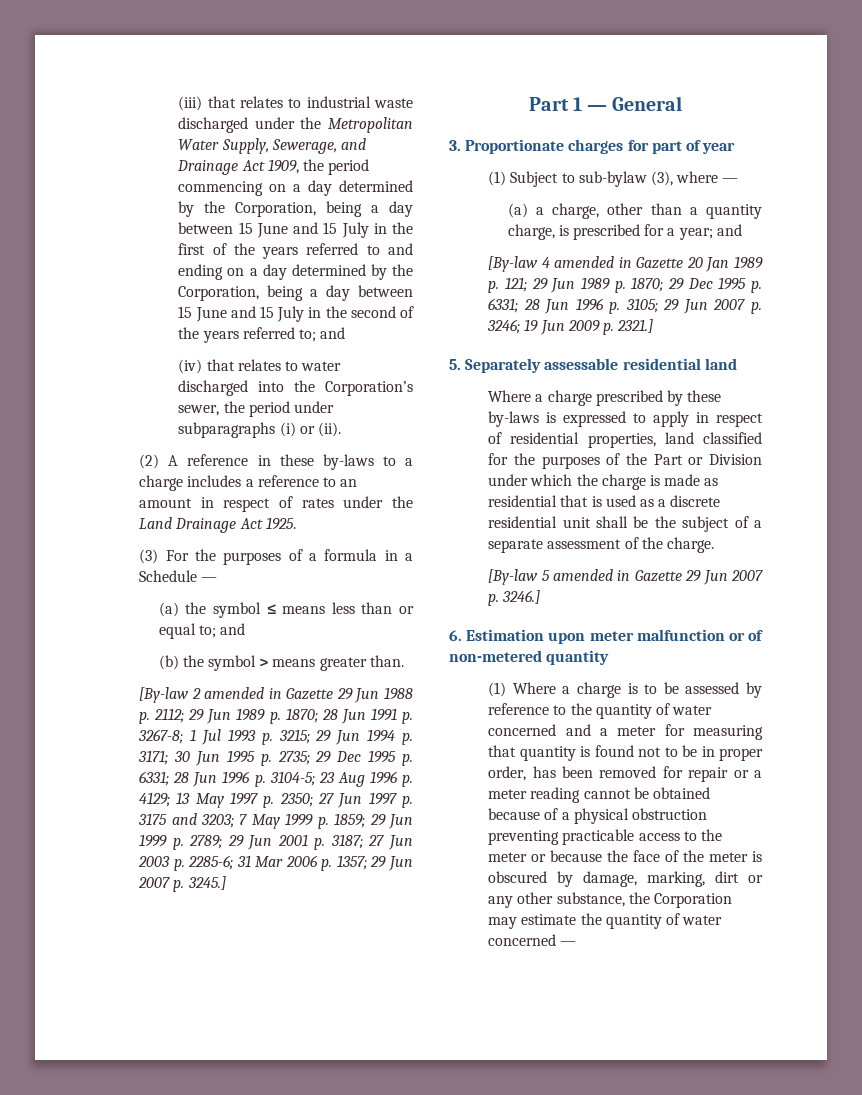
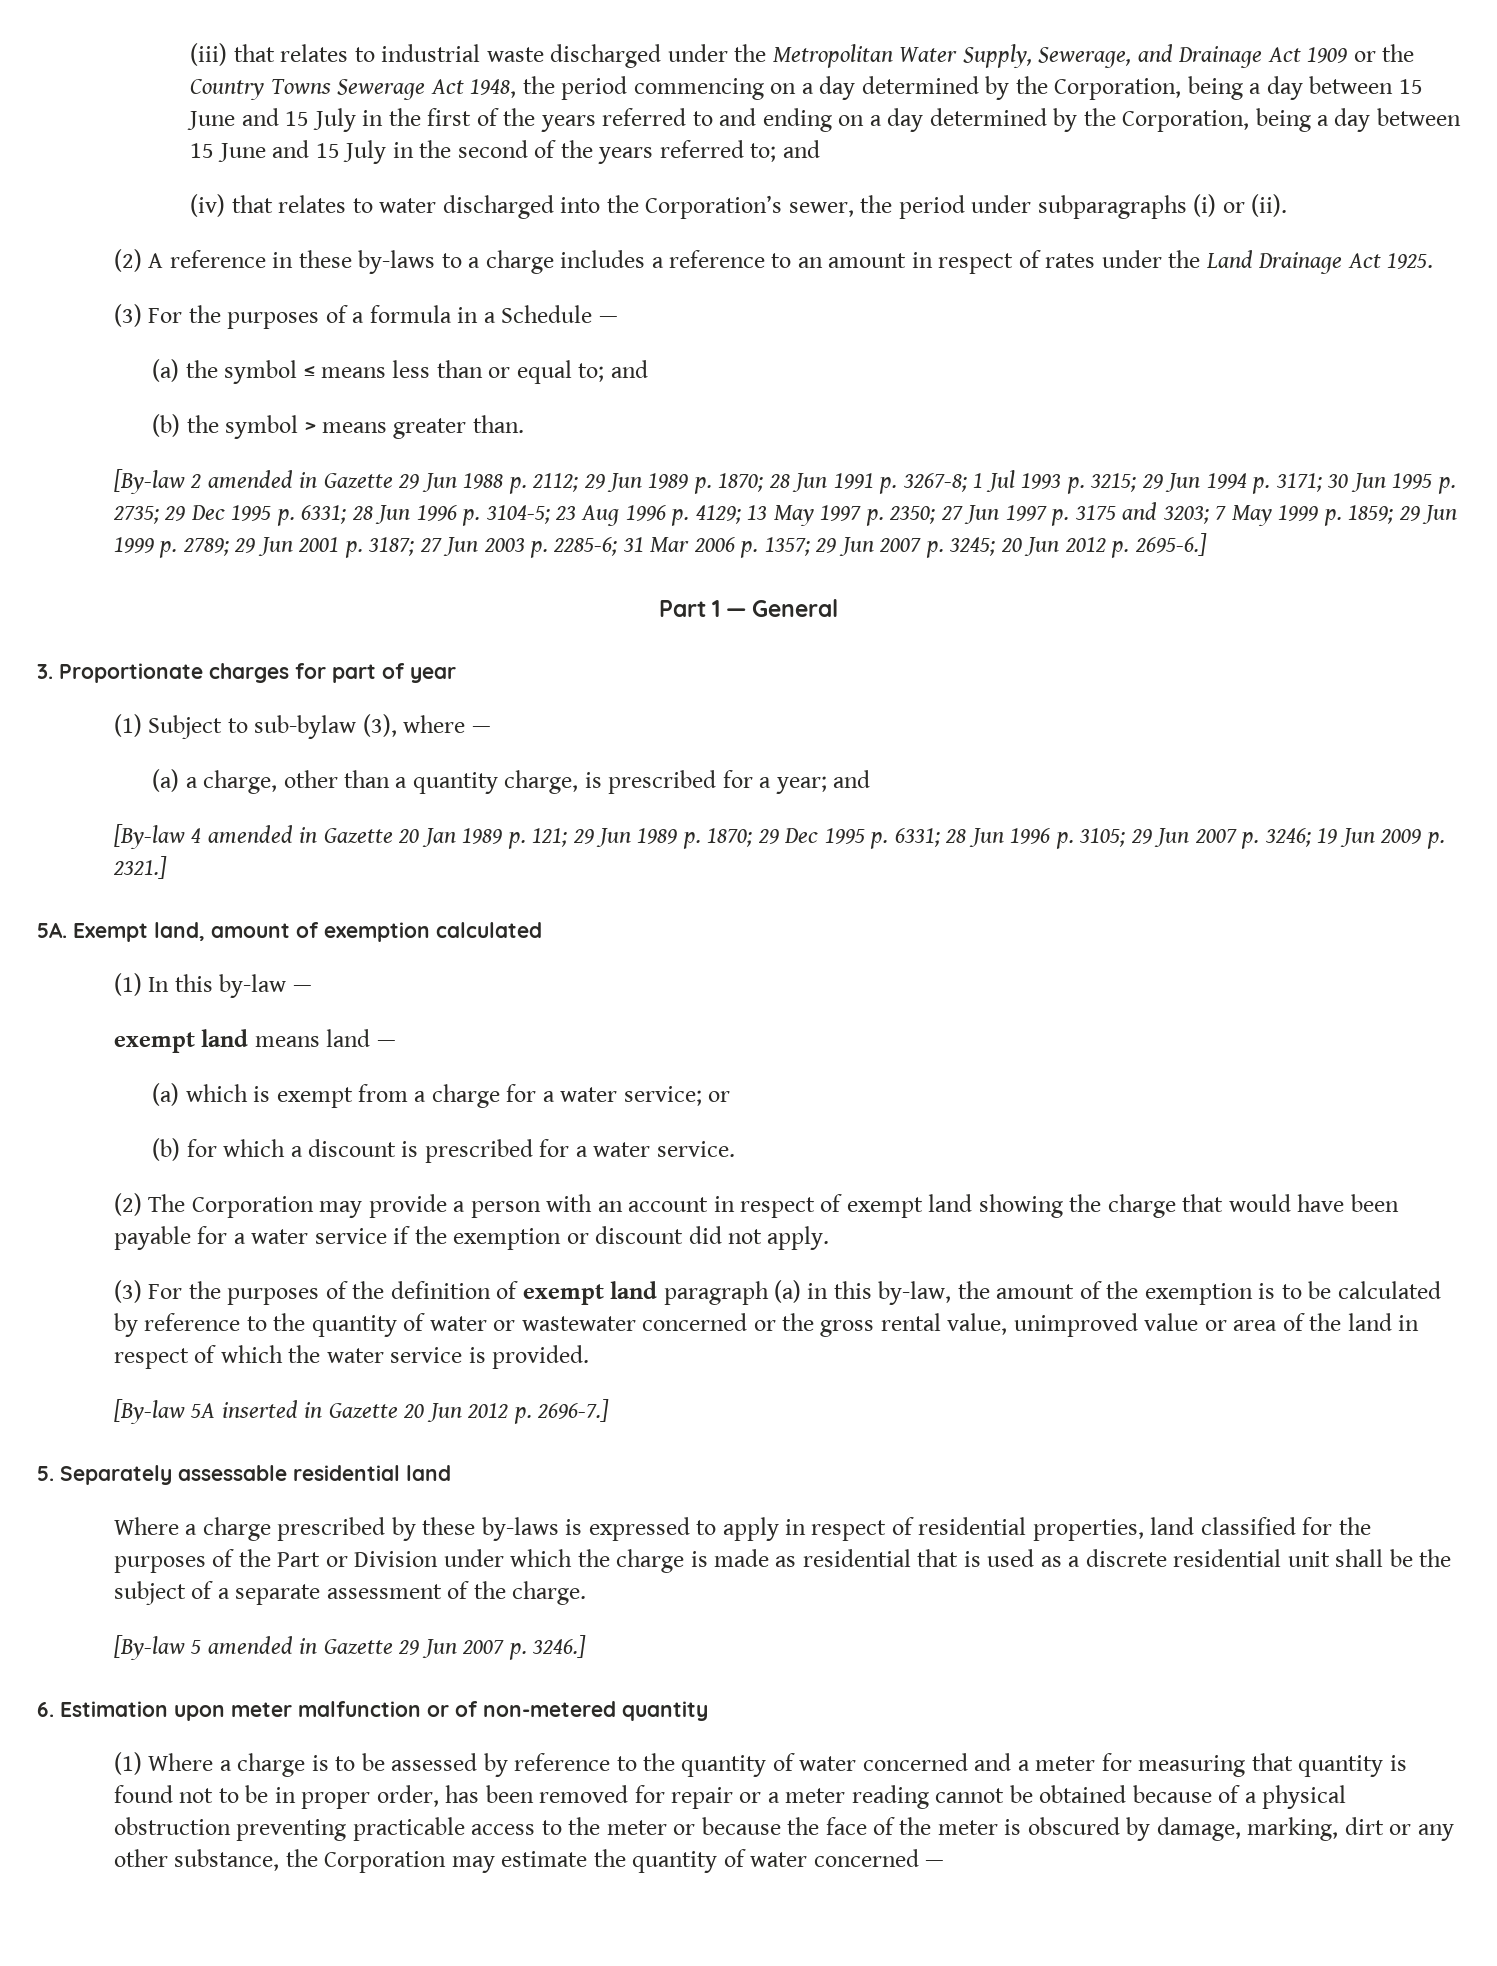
[267,159,299,174] 1909, -> [1307,44,1415,63] [190,79,517,100] 1909 or the Country Towns Sewerage Act 1948,
[187,876,226,890] 3245.] -> [949,533,1207,558] 3245; 20 Jun 2012 p. 2695-6.]
(654, 326) none -> [37,922,542,942] [113,973,312,998] [113,1029,396,1053] [152,1083,731,1108] [152,1138,735,1163] [113,1193,1399,1218] [113,1226,830,1250] [113,1280,1441,1305] [113,1313,1420,1337] [113,1345,590,1369] [113,1399,610,1424] // 5A. Exempt land, amount of exemption calculated // (1) In this by-law — // exempt land means land — // (a) which is exempt from a charge for a water service; or // (b) for which a discount is prescribed for a water service. // (2) The Corporation may provide a person with an account in respect of exempt land showing the charge that would have been payable for a water service if the exemption or discount did not apply. // (3) For the purposes of the definition of exempt land paragraph (a) in this by-law, the amount of the exemption is to be calculated by reference to the quantity of water or wastewater concerned or the gross rental value, unimproved value or area of the land in respect of which the water service is provided. // [By-law 5A inserted in Gazette 20 Jun 2012 p. 2696-7.]

